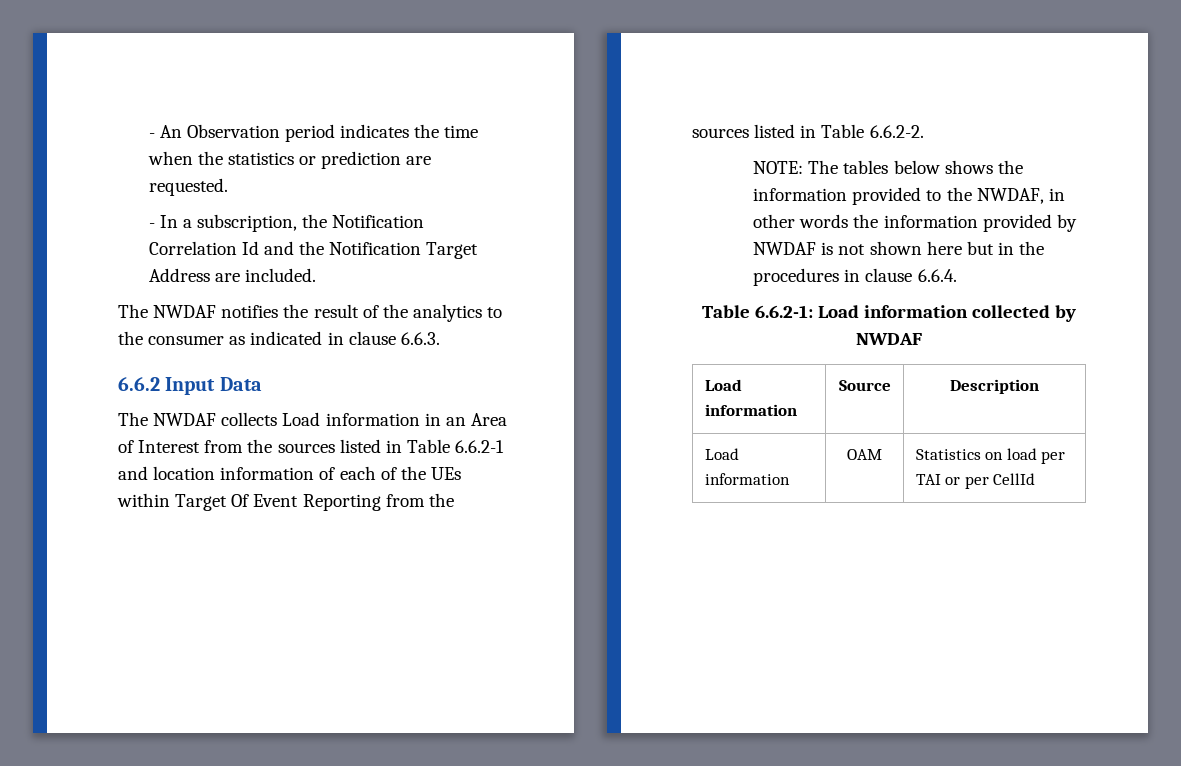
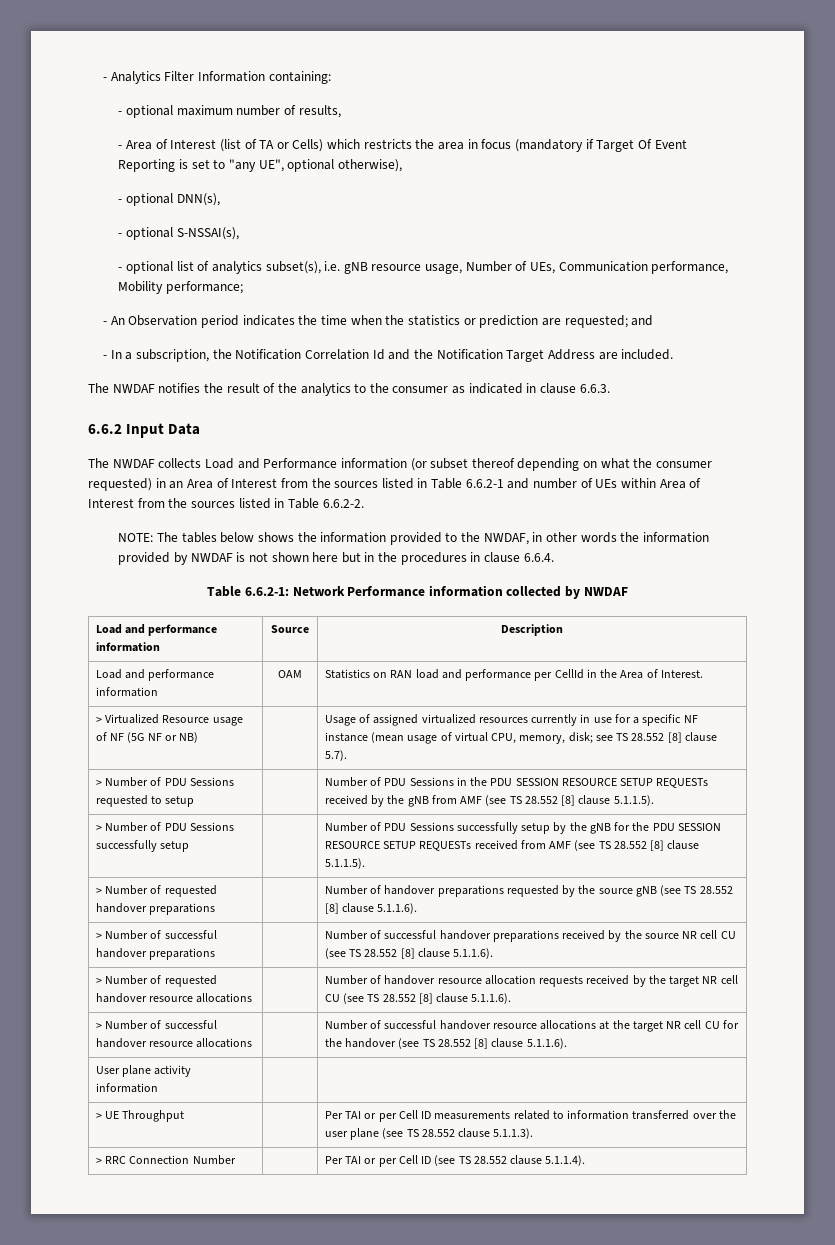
[148,133,155,138] - -> [103,71,331,84] [118,105,341,118] [118,139,687,152] [118,159,402,172] [118,193,220,206] [118,227,239,240] [118,261,729,274] [118,281,243,294] [103,321,108,325] - Analytics Filter Information containing: // - optional maximum number of results, // - Area of Interest (list of TA or Cells) which restricts the area in focus (mandatory if Target Of Event Reporting is set to "any UE", optional otherwise), // - optional DNN(s), // - optional S-NSSAI(s), // - optional list of analytics subset(s), i.e. gNB resource usage, Number of UEs, Communication performance, Mobility performance; // -
[148,178,228,196] requested. -> [564,315,654,328] requested; and
[325,413,420,426] information -> [237,458,713,471] [88,478,152,491] and Performance information (or subset thereof depending on what the consumer requested)
[153,466,461,480] [117,493,381,511] location information of each of the UEs within Target Of Event Reporting -> [533,478,702,489] [88,498,134,508] number of UEs within Area of Interest
[817,305,859,318] Load -> [292,586,426,597] Network Performance
(742, 385) none -> [125,624,218,636] and performance
(739, 454) none -> [125,669,215,681] and performance
[1006,448,1066,464] [915,473,1036,489] load per TAI or per CellId -> [390,669,703,681] [95,714,243,726] [95,732,199,743] [324,714,698,726] [324,732,717,744] [324,750,347,761] [95,777,234,787] [95,795,195,807] [324,777,709,788] [324,795,654,807] [95,822,234,832] [95,840,190,852] [324,822,721,834] [324,840,700,851] [324,858,365,869] [95,885,217,897] [95,903,216,915] [324,885,733,897] [324,903,418,914] [95,930,217,940] [95,948,216,960] [324,930,736,942] [324,948,494,959] [95,975,217,987] [95,993,253,1003] [324,975,738,987] [324,993,512,1004] [95,1020,217,1030] [95,1038,253,1048] [324,1020,739,1032] [324,1038,567,1049] [95,1065,192,1077] [95,1083,158,1093] [95,1110,185,1122] [324,1110,736,1122] [324,1128,534,1140] [95,1155,236,1165] [324,1155,586,1167] RAN load and performance per CellId in the Area of Interest. // > Virtualized Resource usage of NF (5G NF or NB) | | Usage of assigned virtualized resources currently in use for a specific NF instance (mean usage of virtual CPU, memory, disk; see TS 28.552 [8] clause 5.7). // > Number of PDU Sessions requested to setup | | Number of PDU Sessions in the PDU SESSION RESOURCE SETUP REQUESTs received by the gNB from AMF (see TS 28.552 [8] clause 5.1.1.5). // > Number of PDU Sessions successfully setup | | Number of PDU Sessions successfully setup by the gNB for the PDU SESSION RESOURCE SETUP REQUESTs received from AMF (see TS 28.552 [8] clause 5.1.1.5). // > Number of requested handover preparations | | Number of handover preparations requested by the source gNB (see TS 28.552 [8] clause 5.1.1.6). // > Number of successful handover preparations | | Number of successful handover preparations received by the source NR cell CU (see TS 28.552 [8] clause 5.1.1.6). // > Number of requested handover resource allocations | | Number of handover resource allocation requests received by the target NR cell CU (see TS 28.552 [8] clause 5.1.1.6). // > Number of successful handover resource allocations | | Number of successful handover resource allocations at the target NR cell CU for the handover (see TS 28.552 [8] clause 5.1.1.6). // User plane activity information | | // > UE Throughput | | Per TAI or per Cell ID measurements related to information transferred over the user plane (see TS 28.552 clause 5.1.1.3). // > RRC Connection Number | | Per TAI or per Cell ID (see TS 28.552 clause 5.1.1.4).

